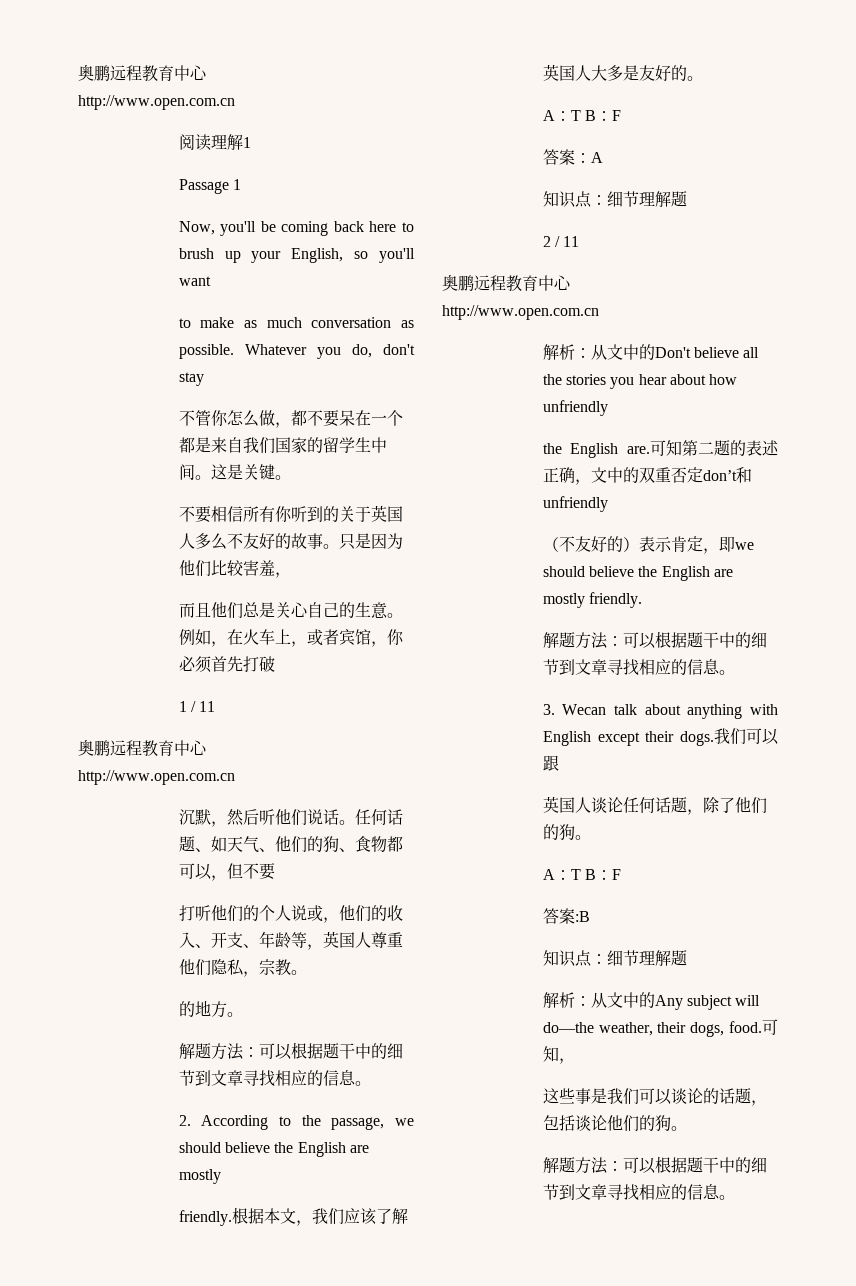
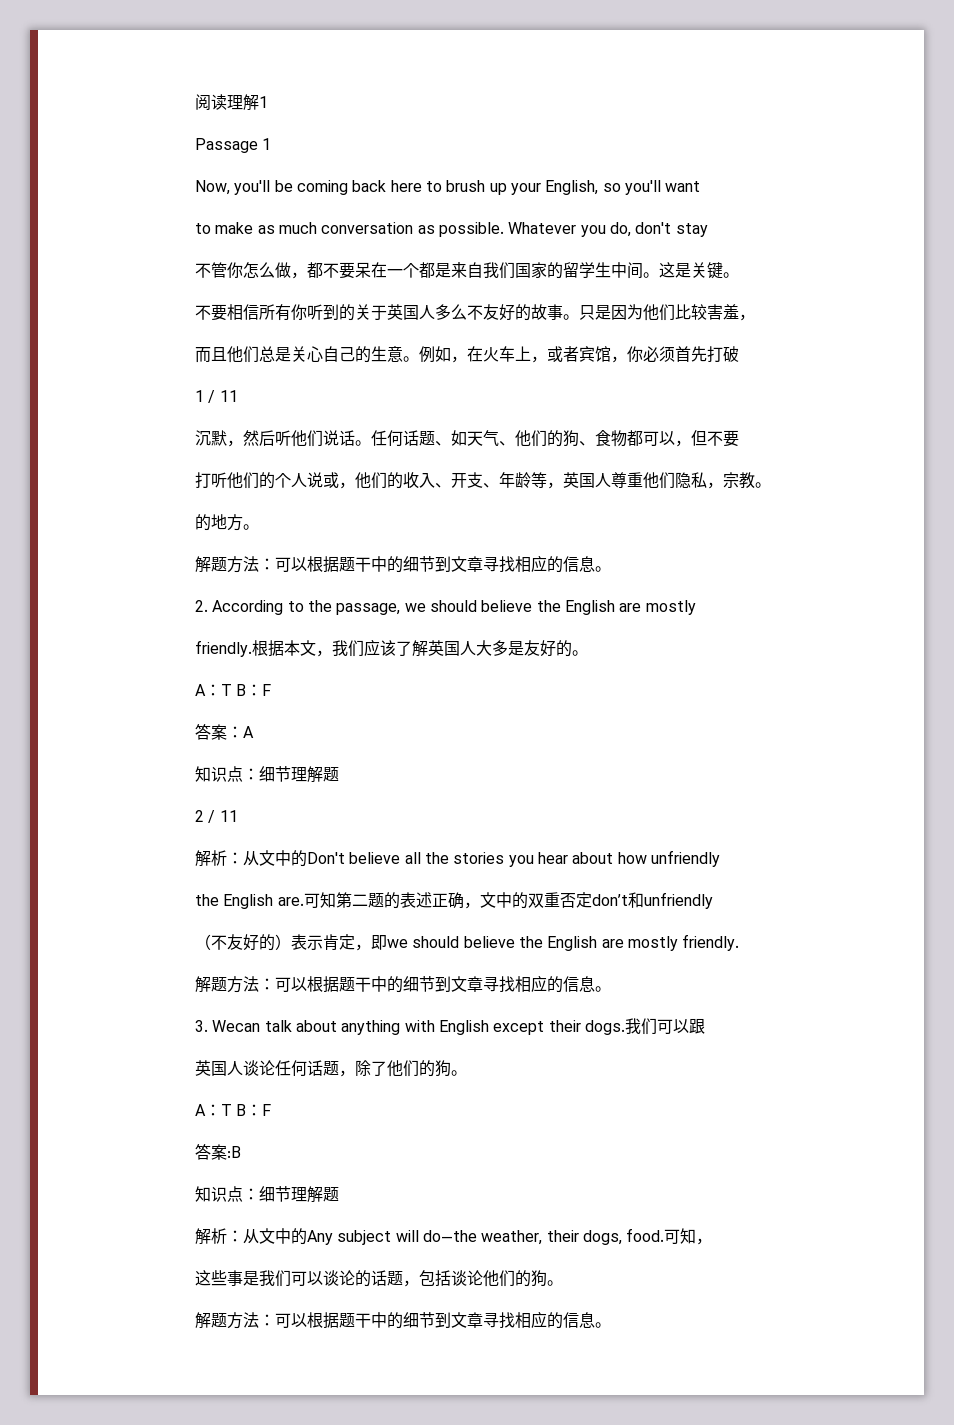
[78,65,207,82] [78,95,235,110] 奥鹏远程教育中心 // http://www.open.com.cn // -> (195, 102) none
[78,740,207,757] [78,770,235,785] // 奥鹏远程教育中心 // http://www.open.com.cn -> (238, 396) none
[442,275,571,292] [442,305,599,320] // 奥鹏远程教育中心 // http://www.open.com.cn -> (238, 816) none

